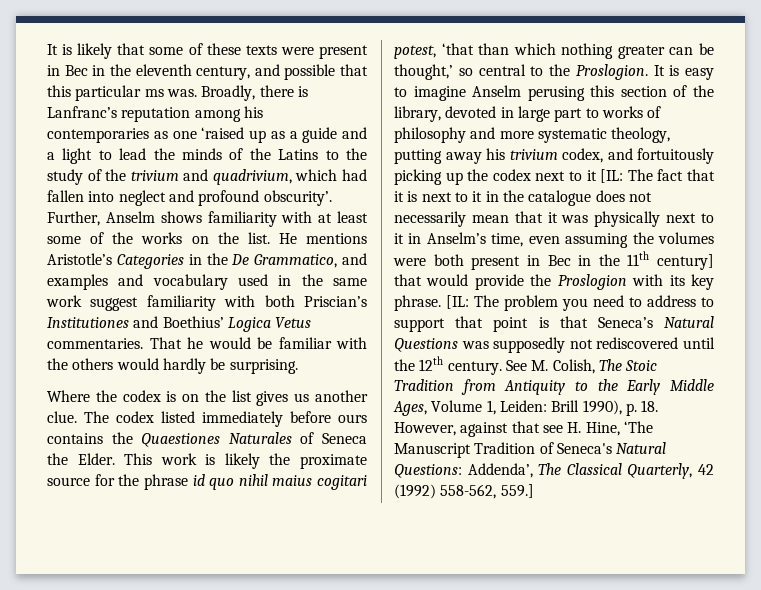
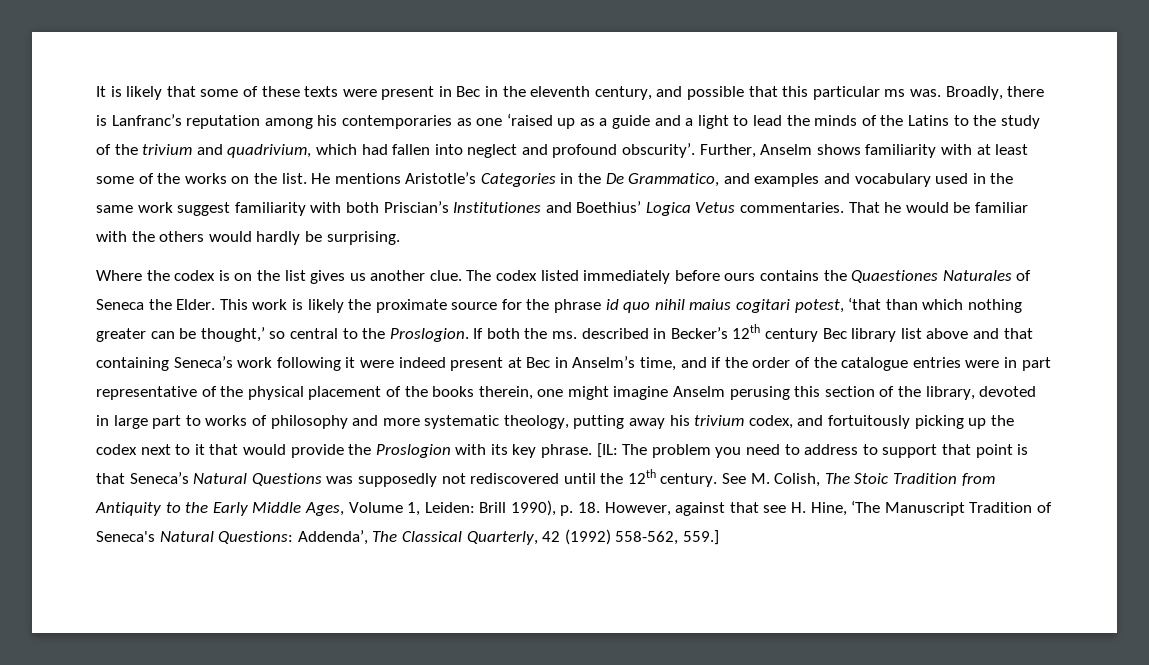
[653,65,714,80] [394,87,407,97] It is easy to -> [473,324,1033,342] [96,356,1051,371] [96,386,609,400] If both the ms. described in Becker’s 12th century Bec library list above and that containing Seneca’s work following it were indeed present at Bec in Anselm’s time, and if the order of the catalogue entries were in part representative of the physical placement of the books therein, one might
[600,169,715,183] [394,190,652,206] [394,211,714,227] [394,232,714,248] [393,251,714,270] [IL: The fact that it is next to it in the catalogue does not necessarily mean that it was physically next to it in Anselm’s time, even assuming the volumes were both present in Bec in the 11th century] -> (205, 449) none

